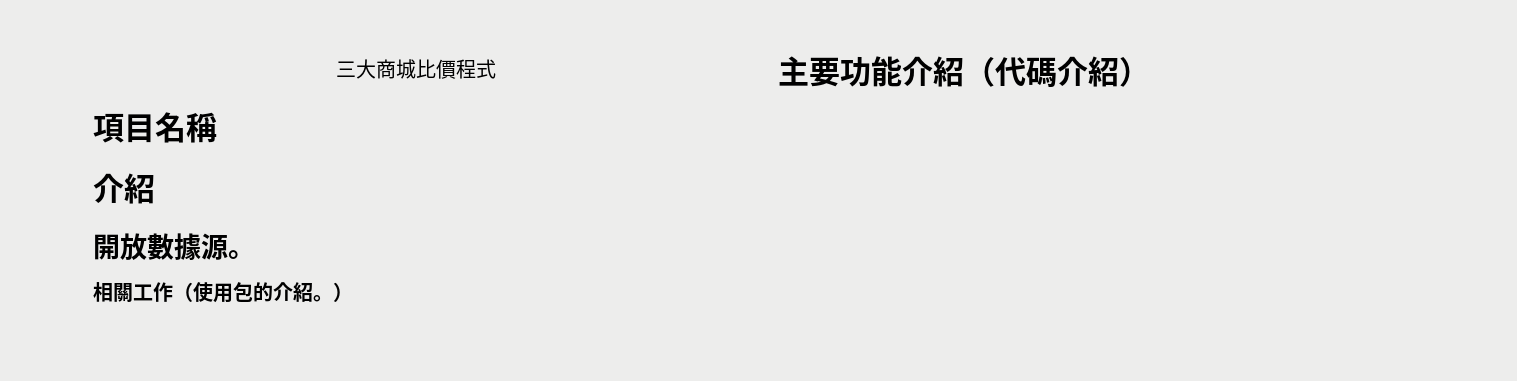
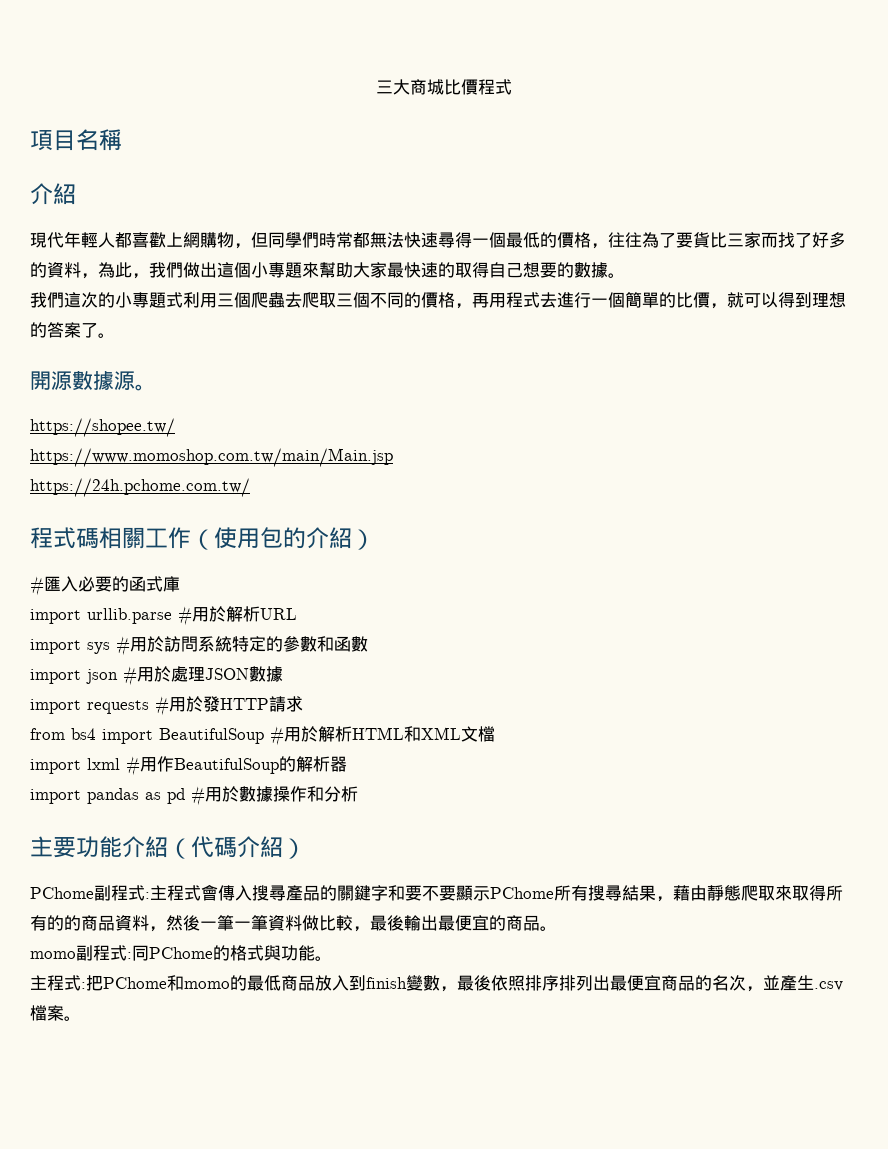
(155, 188) none -> [30,231,846,249] [30,261,625,279] [30,291,846,309] [30,322,115,338] // 現代年輕人都喜歡上網購物，但同學們時常都無法快速尋得一個最低的價格，往往為了要貨比三家而找了好多的資料，為此，我們做出這個小專題來幫助大家最快速的取得自己想要的數據。 // 我們這次的小專題式利用三個爬蟲去爬取三個不同的價格，再用程式去進行一個簡單的比價，就可以得到理想的答案了。
[120,233,147,260] 放 -> [51,371,72,390] 源
(255, 254) none -> [30,418,175,437] [30,448,393,467] [30,478,250,497] [30,527,99,549] https://shopee.tw/ // https://www.momoshop.com.tw/main/Main.jsp // https://24h.pchome.com.tw/ // 程式碼
[313,282,353,302] 。） -> [352,529,375,550] [30,576,180,596] [30,606,297,626] [30,635,368,656] [30,666,283,686] [30,696,303,716] [30,726,495,746] [30,756,347,776] [30,786,358,806] ） // #匯入必要的函式庫 // import urllib.parse #用於解析URL // import sys #用於訪問系統特定的參數和函數 // import json #用於處理JSON數據 // import requests #用於發HTTP請求 // from bs4 import BeautifulSoup #用於解析HTML和XML文檔 // import lxml #用作BeautifulSoup的解析器 // import pandas as pd #用於數據操作和分析
(1150, 72) none -> [30,884,843,902] [30,915,557,932] [30,945,332,961] [30,975,843,992] [30,1005,81,1021] // PChome副程式:主程式會傳入搜尋產品的關鍵字和要不要顯示PChome所有搜尋結果，藉由靜態爬取來取得所有的的商品資料，然後一筆一筆資料做比較，最後輸出最便宜的商品。 // momo副程式:同PChome的格式與功能。 // 主程式:把PChome和momo的最低商品放入到finish變數，最後依照排序排列出最便宜商品的名次，並產生.csv檔案。

